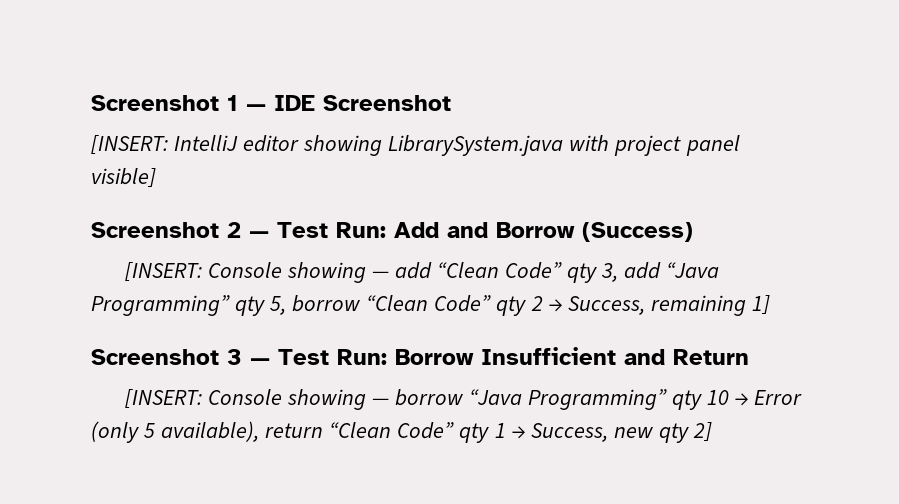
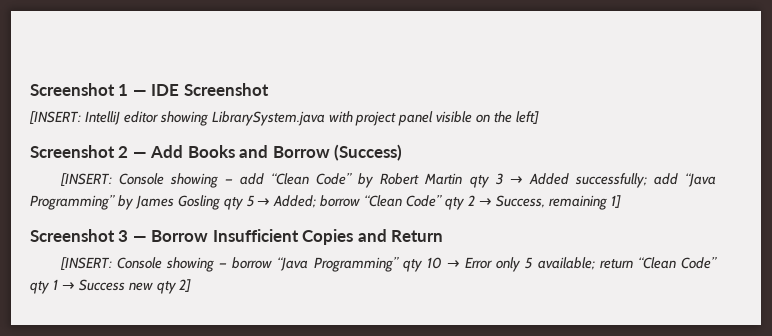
[91,168,156,188] visible] -> [436,111,540,124] visible on the left]
[277,222,439,238] Test Run: Add -> [150,145,235,158] Add Books
[567,262,720,283] [91,295,287,316] qty 3, add “Java Programming” qty 5, -> [358,173,717,188] [30,195,317,210] by Robert Martin qty 3 → Added successfully; add “Java Programming” by James Gosling qty 5 → Added;
[278,349,387,365] Test Run: -> (147, 239) none
(616, 356) none -> [302,229,354,245] Copies
[91,421,260,443] (only 5 available), -> [496,257,595,272] only 5 available;
[530,423,608,442] Success, -> [78,279,125,291] Success

